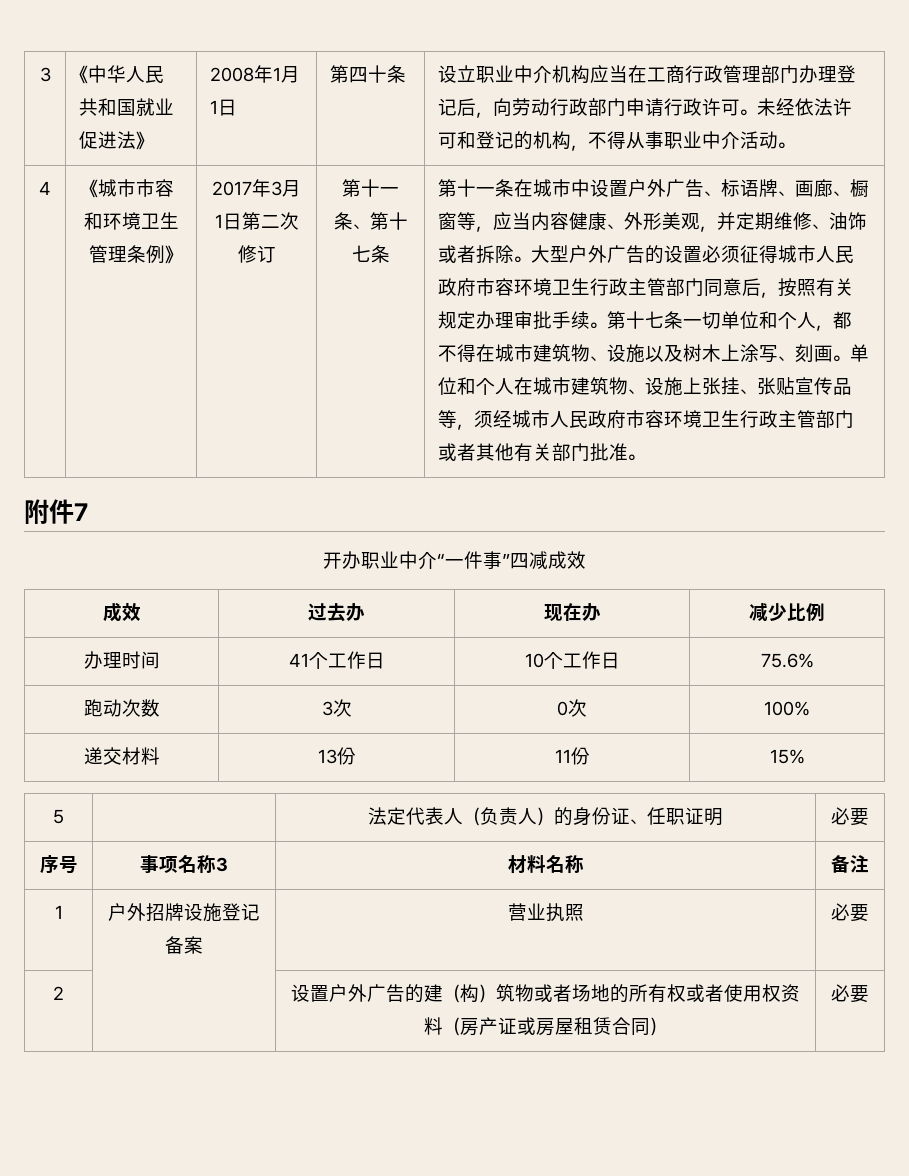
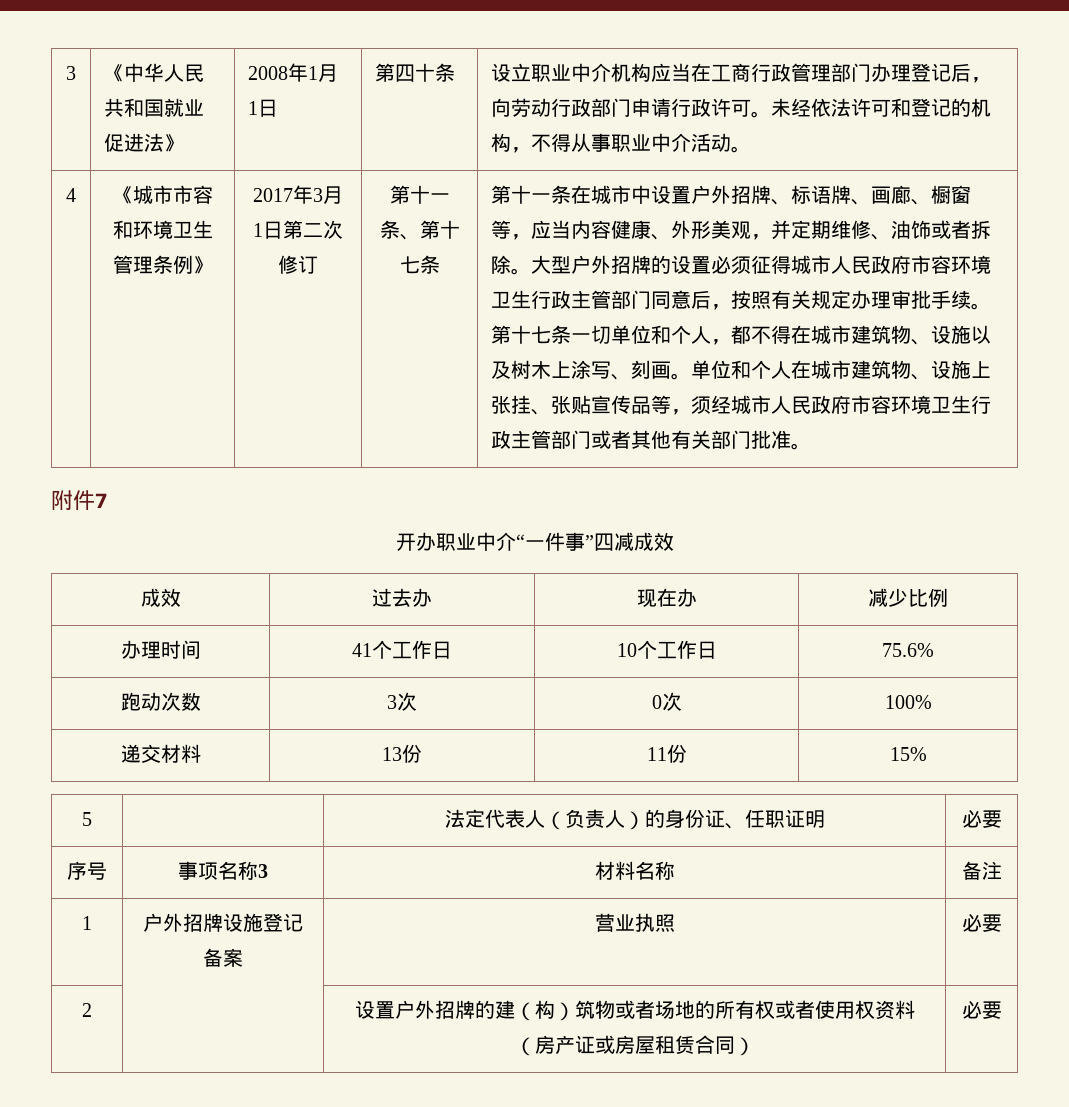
[666,179,705,197] 广告 -> [731,185,772,204] 招牌
[607,245,646,263] 广告 -> [611,255,652,274] 招牌
[367,984,405,1002] 广告 -> [434,1000,475,1019] 招牌

